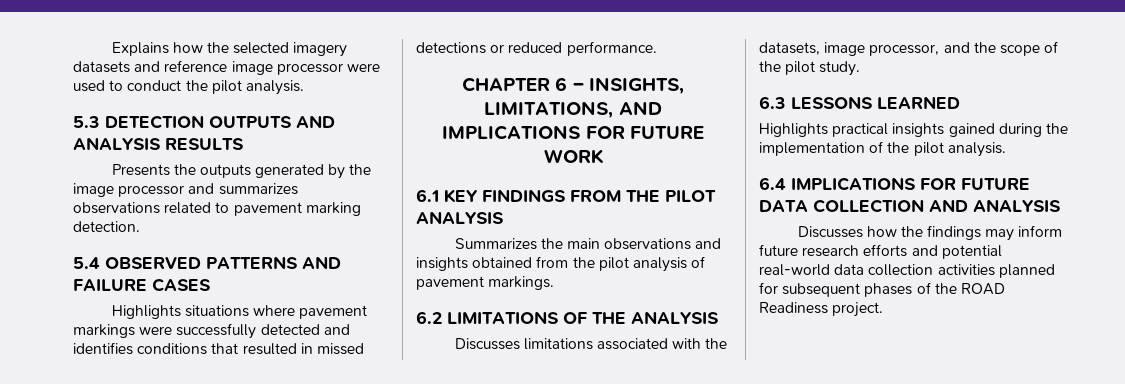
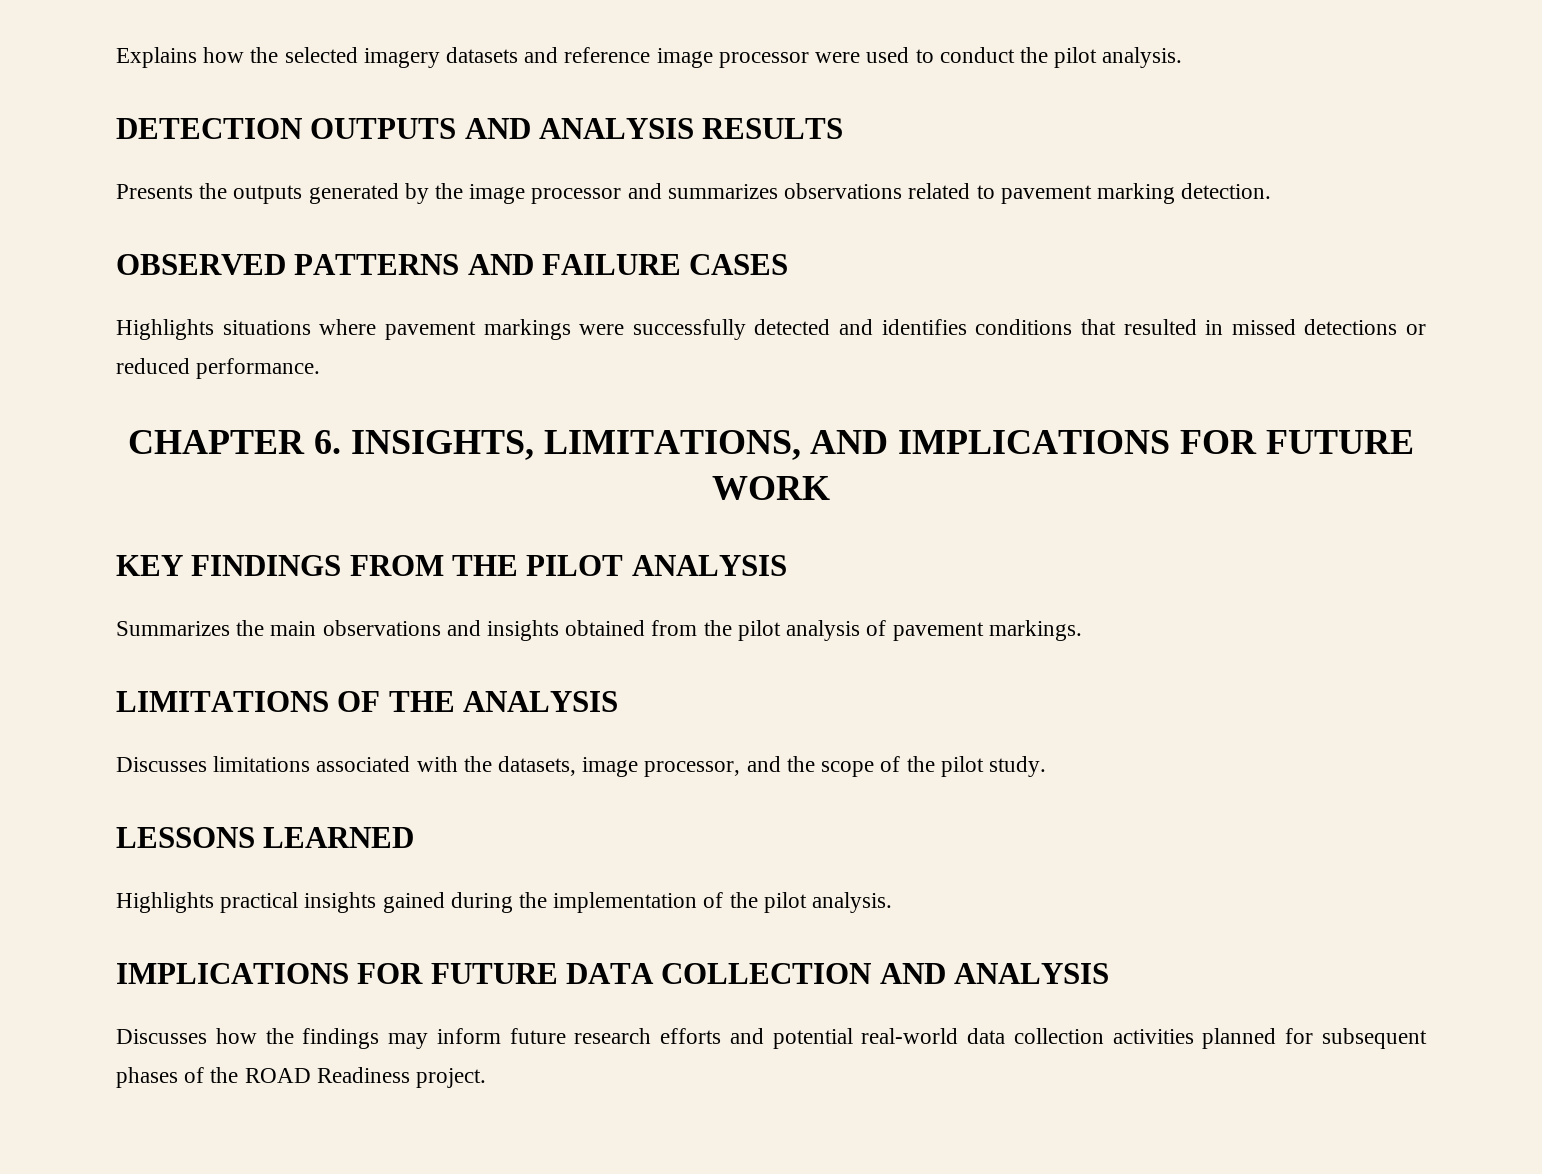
[73,116,100,128] 5.3 -> (1183, 57) none
[73,257,100,269] 5.4 -> (1272, 191) none
[555,77,584,91] 6 – -> [314,430,342,454] 6.
[416,189,439,202] 6.1 -> (830, 488) none
[416,311,442,324] 6.2 -> (1082, 630) none
[759,96,786,109] 6.3 -> (1046, 766) none
[759,177,786,190] 6.4 -> (893, 902) none

